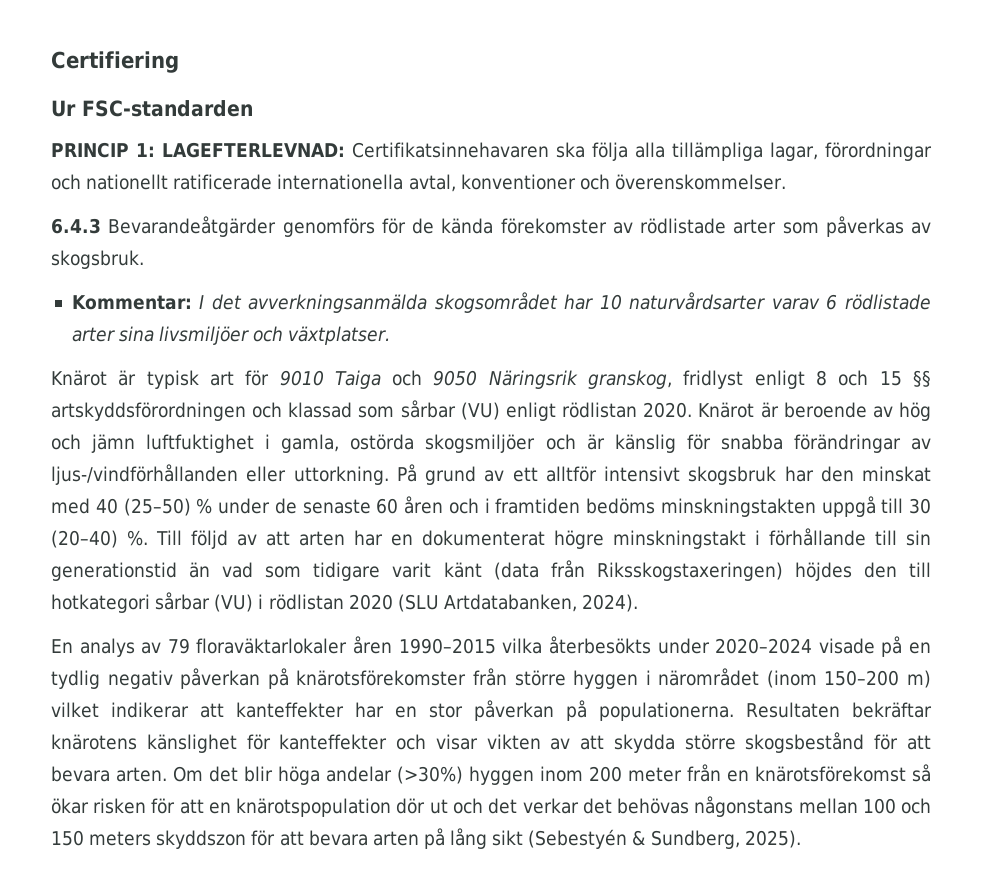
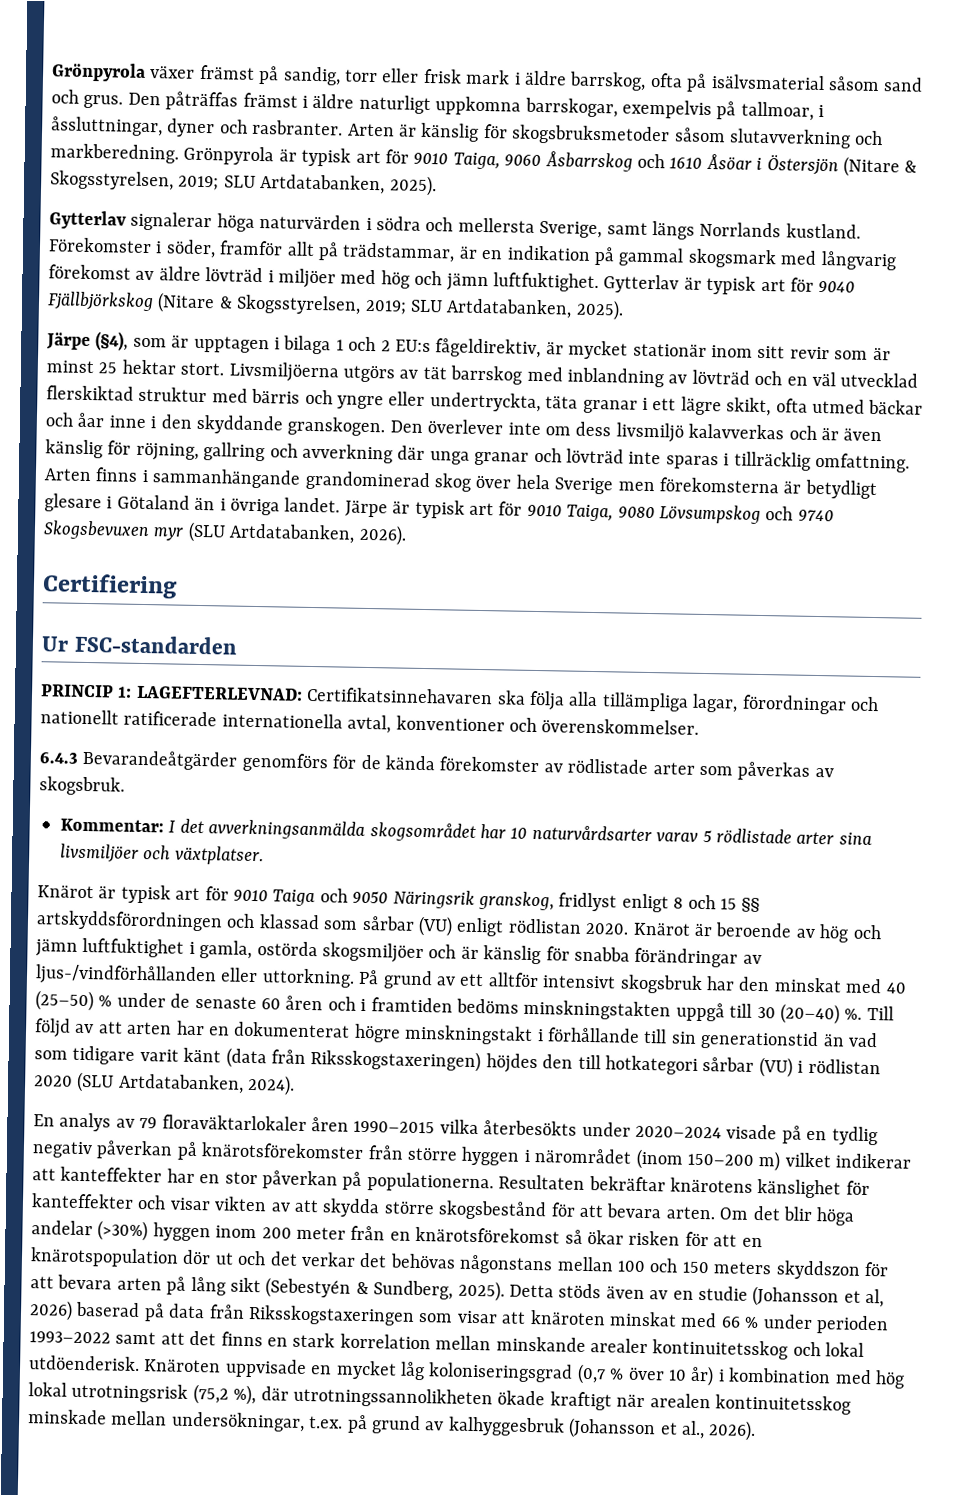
(51, 62) none -> [51,62,924,92] [51,89,825,121] [50,116,884,149] [50,143,918,178] [50,170,437,197] [49,210,861,240] [48,237,897,271] [48,264,856,295] [47,291,624,321] [46,331,891,361] [46,359,919,388] [46,385,924,417] [45,412,883,443] [45,439,910,473] [44,467,877,500] [44,493,834,524] [43,520,407,546] Grönpyrola växer främst på sandig, torr eller frisk mark i äldre barrskog, ofta på isälvsmaterial såsom sand och grus. Den påträffas främst i äldre naturligt uppkomna barrskogar, exempelvis på tallmoar, i åssluttningar, dyner och rasbranter. Arten är känslig för skogsbruksmetoder såsom slutavverkning och markberedning. Grönpyrola är typisk art för 9010 Taiga, 9060 Åsbarrskog och 1610 Åsöar i Östersjön (Nitare & Skogsstyrelsen, 2019; SLU Artdatabanken, 2025). // Gytterlav signalerar höga naturvärden i södra och mellersta Sverige, samt längs Norrlands kustland. Förekomster i söder, framför allt på trädstammar, är en indikation på gammal skogsmark med långvarig förekomst av äldre lövträd i miljöer med hög och jämn luftfuktighet. Gytterlav är typisk art för 9040 Fjällbjörkskog (Nitare & Skogsstyrelsen, 2019; SLU Artdatabanken, 2025). // Järpe (§4), som är upptagen i bilaga 1 och 2 EU:s fågeldirektiv, är mycket stationär inom sitt revir som är minst 25 hektar stort. Livsmiljöerna utgörs av tät barrskog med inblandning av lövträd och en väl utvecklad flerskiktad struktur med bärris och yngre eller undertryckta, täta granar i ett lägre skikt, ofta utmed bäckar och åar inne i den skyddande granskogen. Den överlever inte om dess livsmiljö kalavverkas och är även känslig för röjning, gallring och avverkning där unga granar och lövträd inte sparas i tillräcklig omfattning. Arten finns i sammanhängande grandominerad skog över hela Sverige men förekomsterna är betydligt glesare i Götaland än i övriga landet. Järpe är typisk art för 9010 Taiga, 9080 Lövsumpskog och 9740 Skogsbevuxen myr (SLU Artdatabanken, 2026). //
[826,294,838,310] 6 -> [702,829,712,843] 5
(801, 839) none -> [508,1283,885,1308] [29,1300,889,1335] [29,1330,865,1360] [29,1355,905,1389] [28,1382,851,1415] [28,1409,757,1442] Detta stöds även av en studie (Johansson et al, 2026) baserad på data från Riksskogstaxeringen som visar att knäroten minskat med 66 % under perioden 1993–2022 samt att det finns en stark korrelation mellan minskande arealer kontinuitetsskog och lokal utdöenderisk. Knäroten uppvisade en mycket låg koloniseringsgrad (0,7 % över 10 år) i kombination med hög lokal utrotningsrisk (75,2 %), där utrotningssannolikheten ökade kraftigt när arealen kontinuitetsskog minskade mellan undersökningar, t.ex. på grund av kalhyggesbruk (Johansson et al., 2026).

